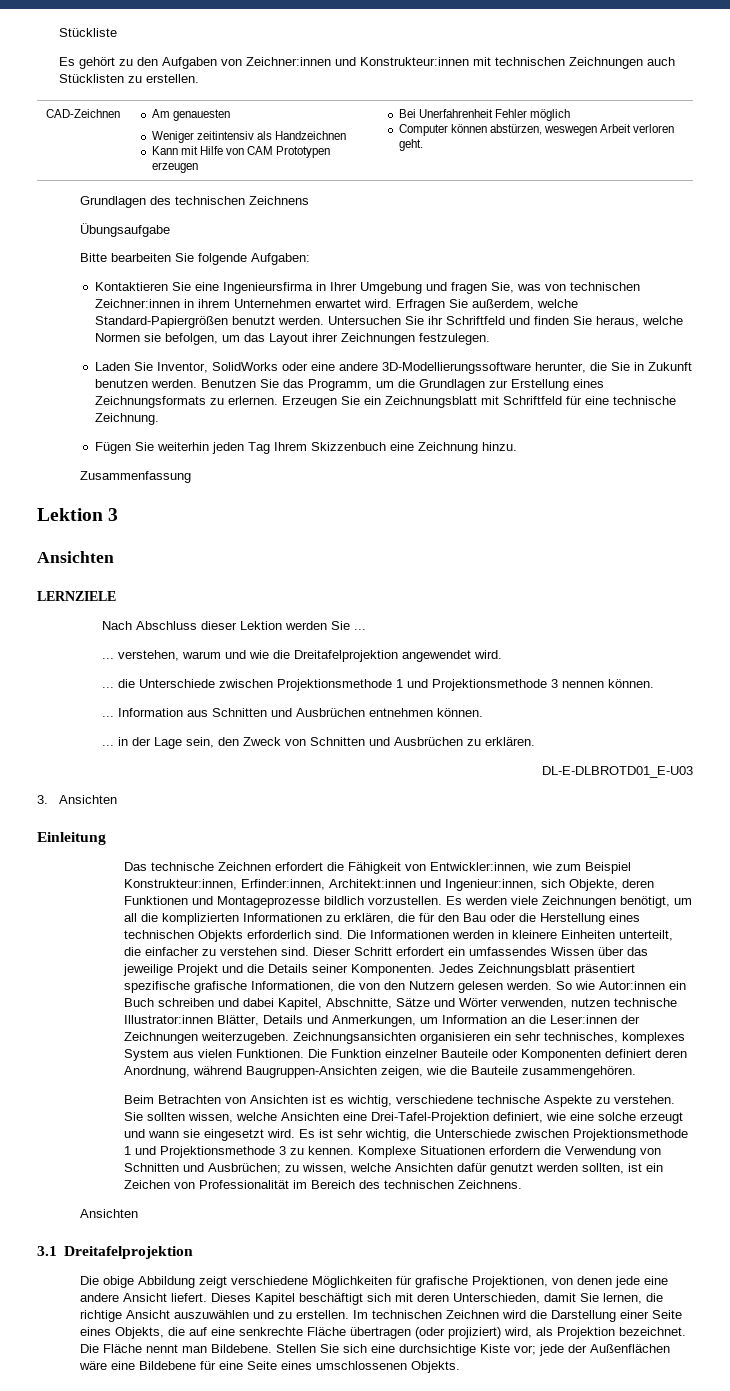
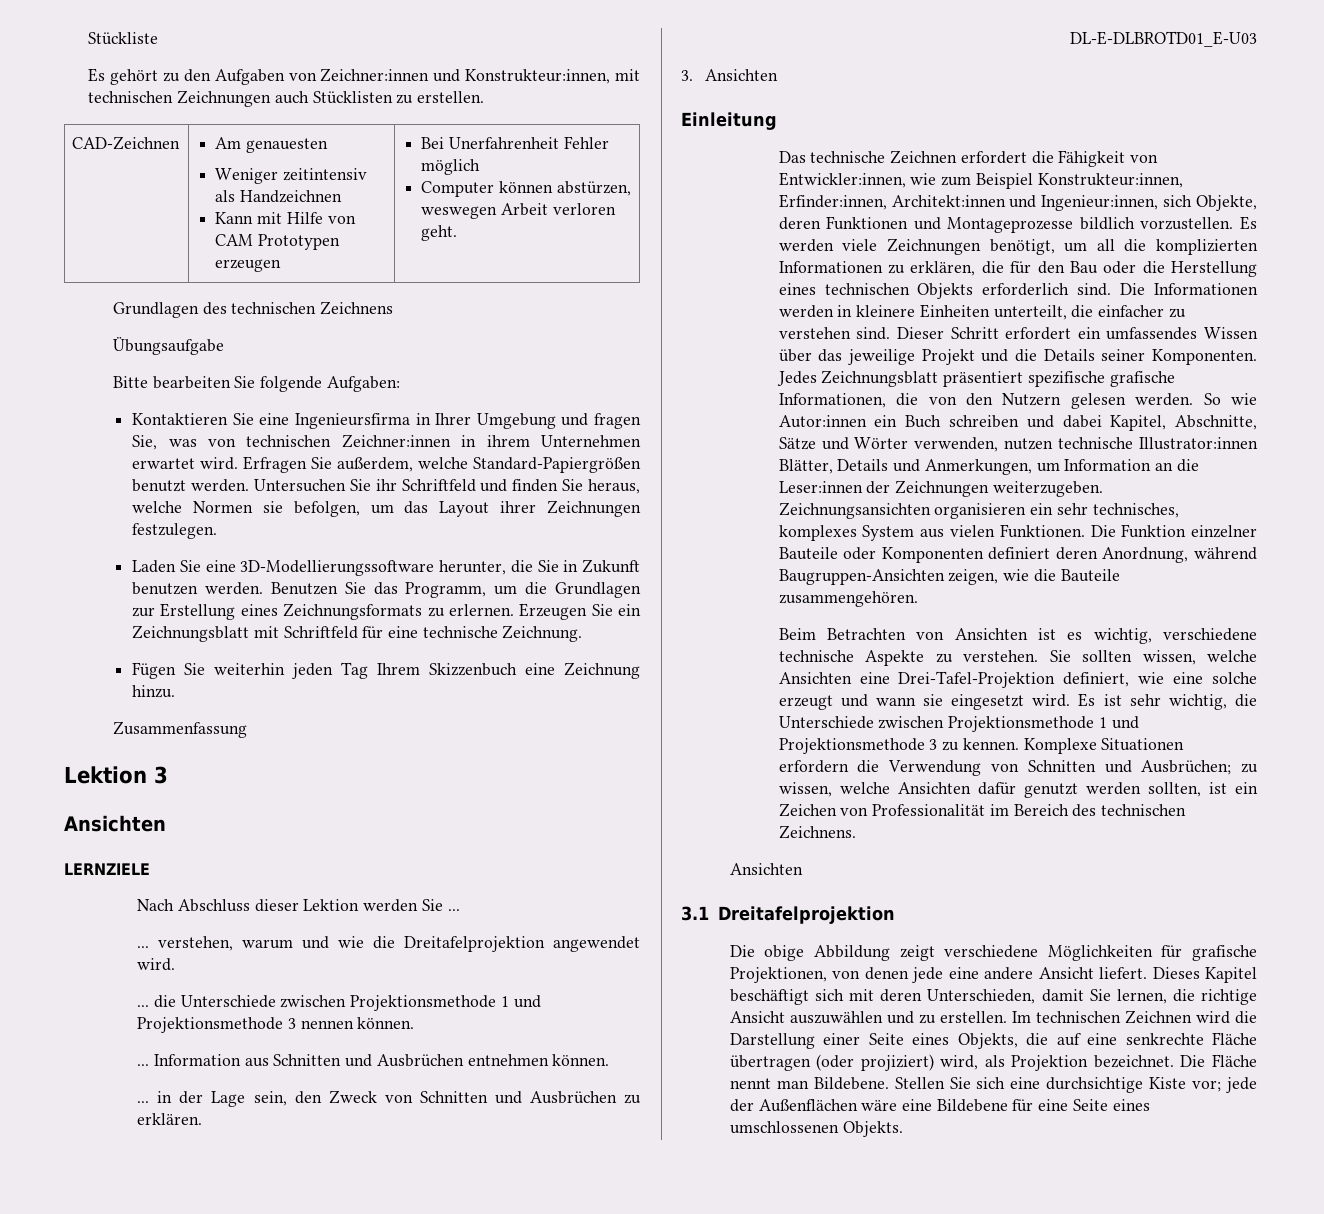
[359,57,469,66] Konstrukteur:innen -> [465,69,611,84] Konstrukteur:innen,
[156,362,378,373] Inventor, SolidWorks oder eine andere -> [205,560,236,572] eine

